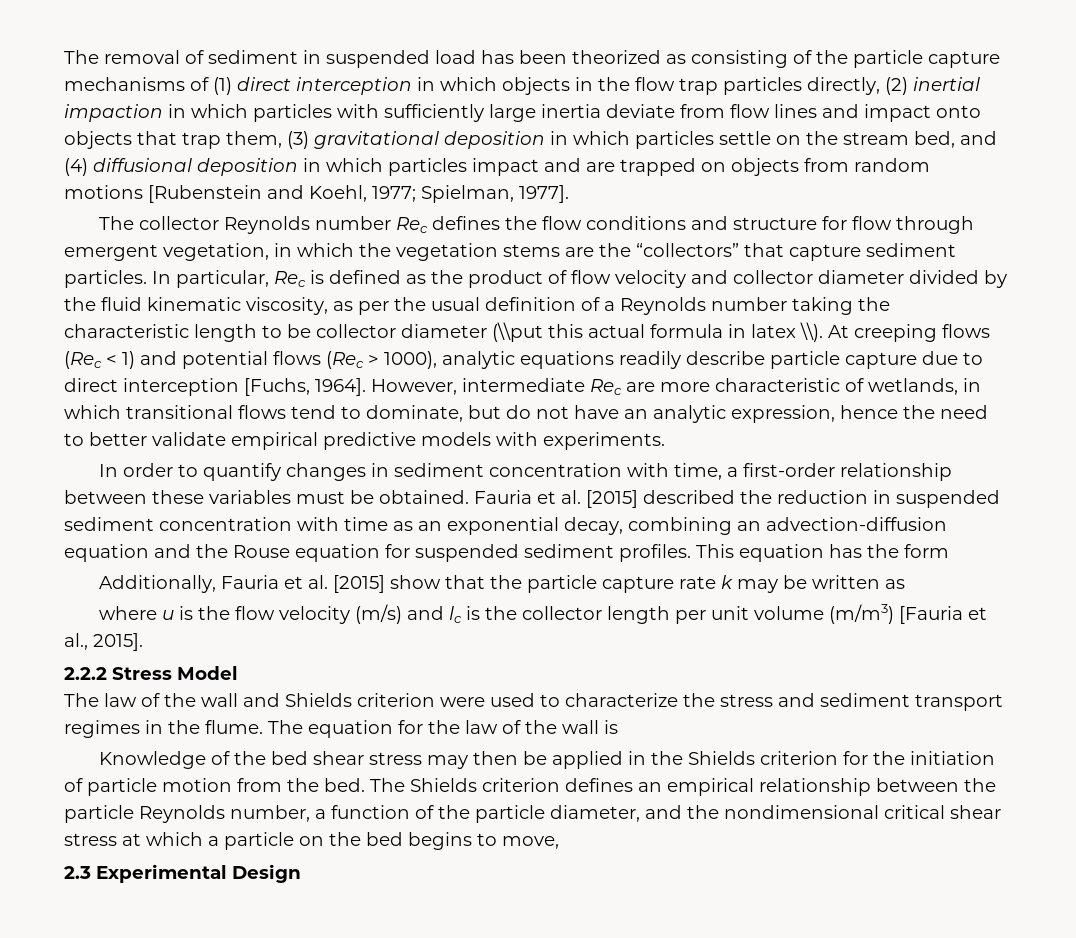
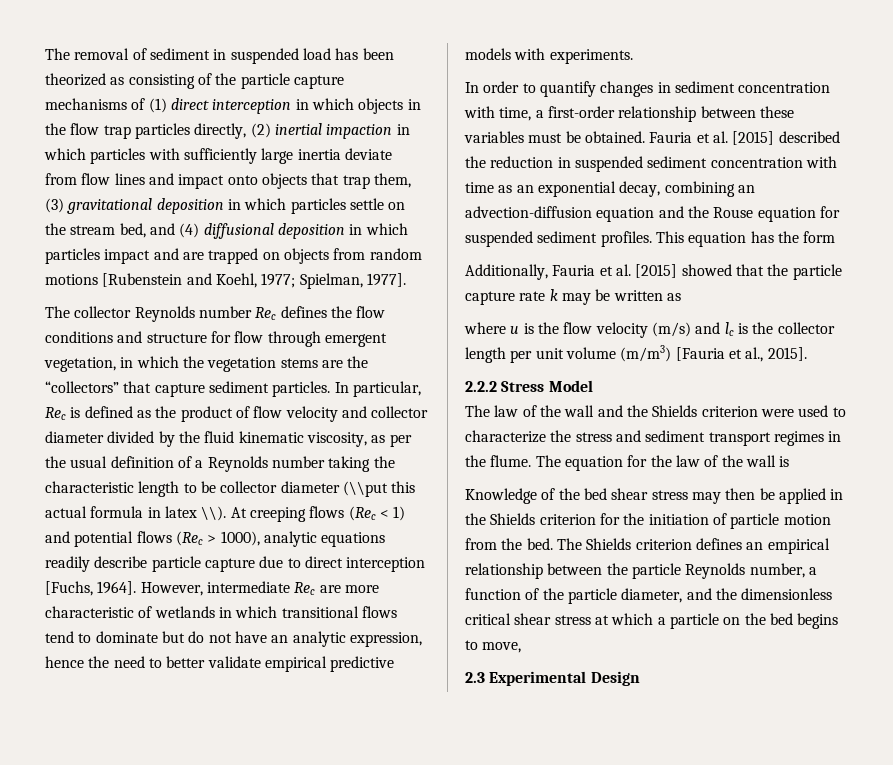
[868,378,958,395] wetlands, -> [154,606,215,618] wetlands
[366,405,463,422] dominate, -> [95,631,158,643] dominate
[389,575,441,589] show -> [681,264,732,276] showed
(280, 700) none -> [626,405,648,417] the
[724,805,879,819] nondimensional -> [741,588,833,600] dimensionless

